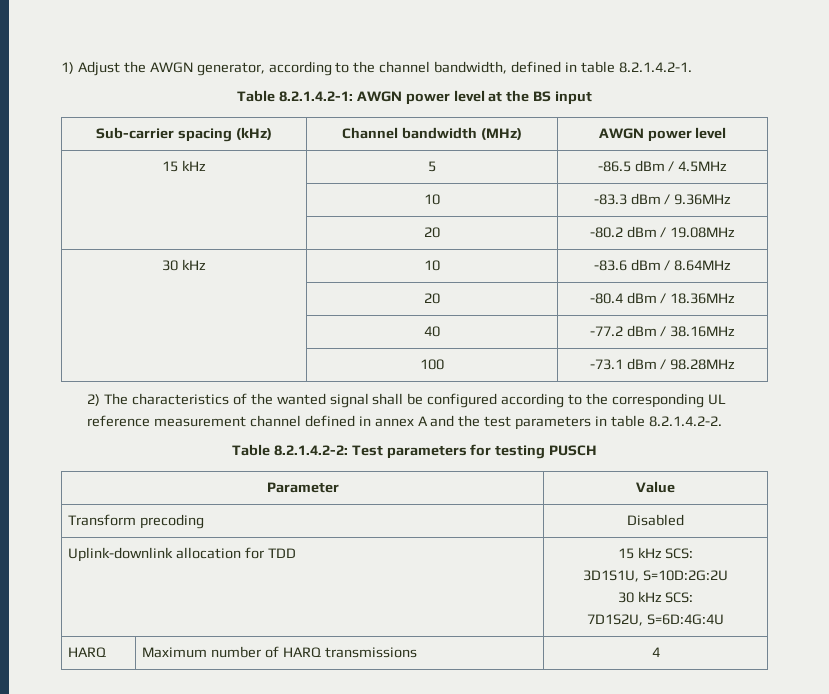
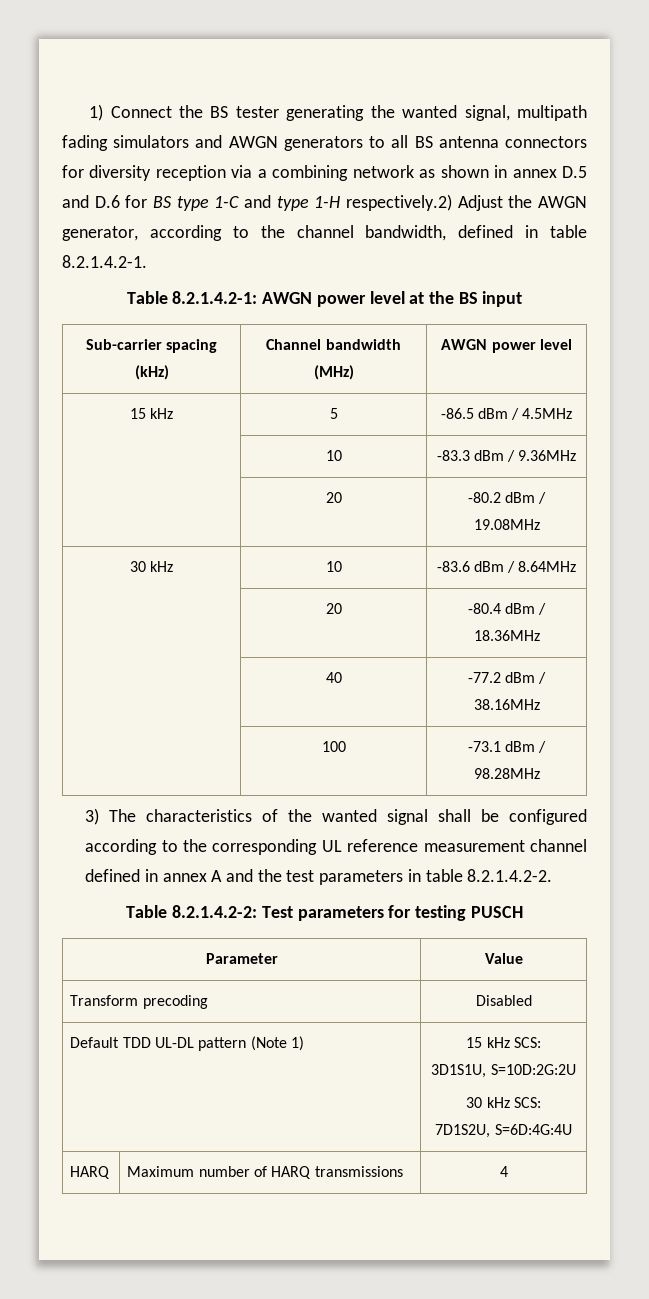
[61,62,74,74] 1) -> [89,104,587,121] [62,135,587,151] [62,165,587,181] [62,194,452,211] 1) Connect the BS tester generating the wanted signal, multipath fading simulators and AWGN generators to all BS antenna connectors for diversity reception via a combining network as shown in annex D.5 and D.6 for BS type 1-C and type 1-H respectively.2)
[87,394,101,406] 2) -> [85,808,100,825] 3)
[68,547,297,562] Uplink-downlink allocation for TDD -> [70,1036,304,1051] Default TDD UL-DL pattern (Note 1)

